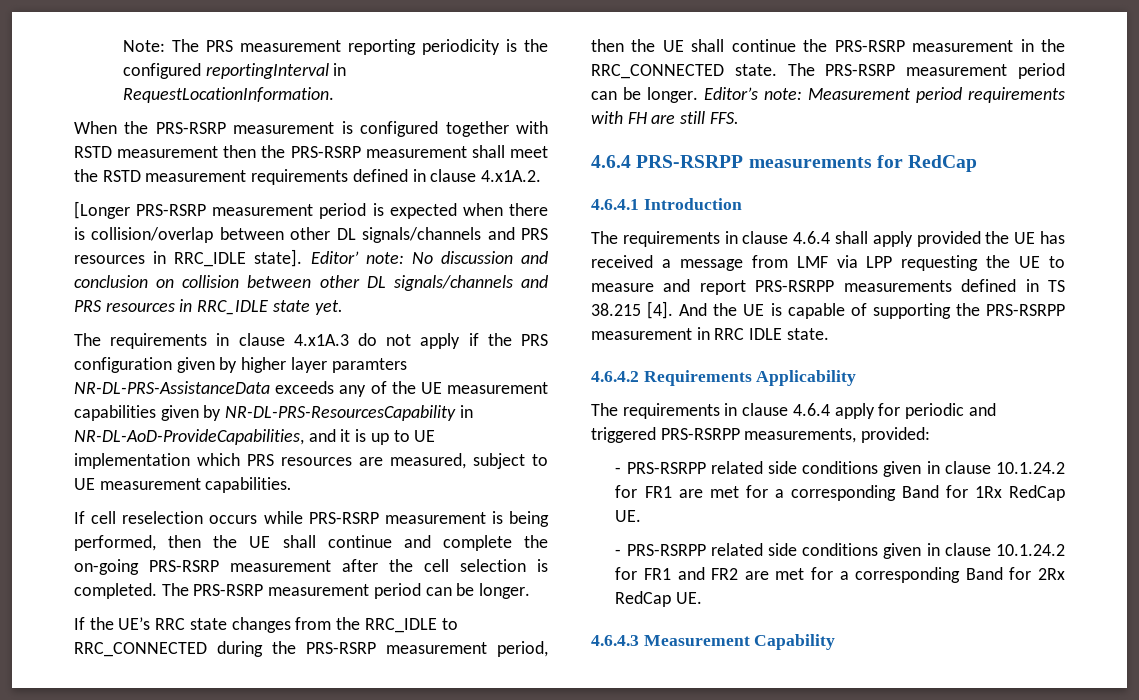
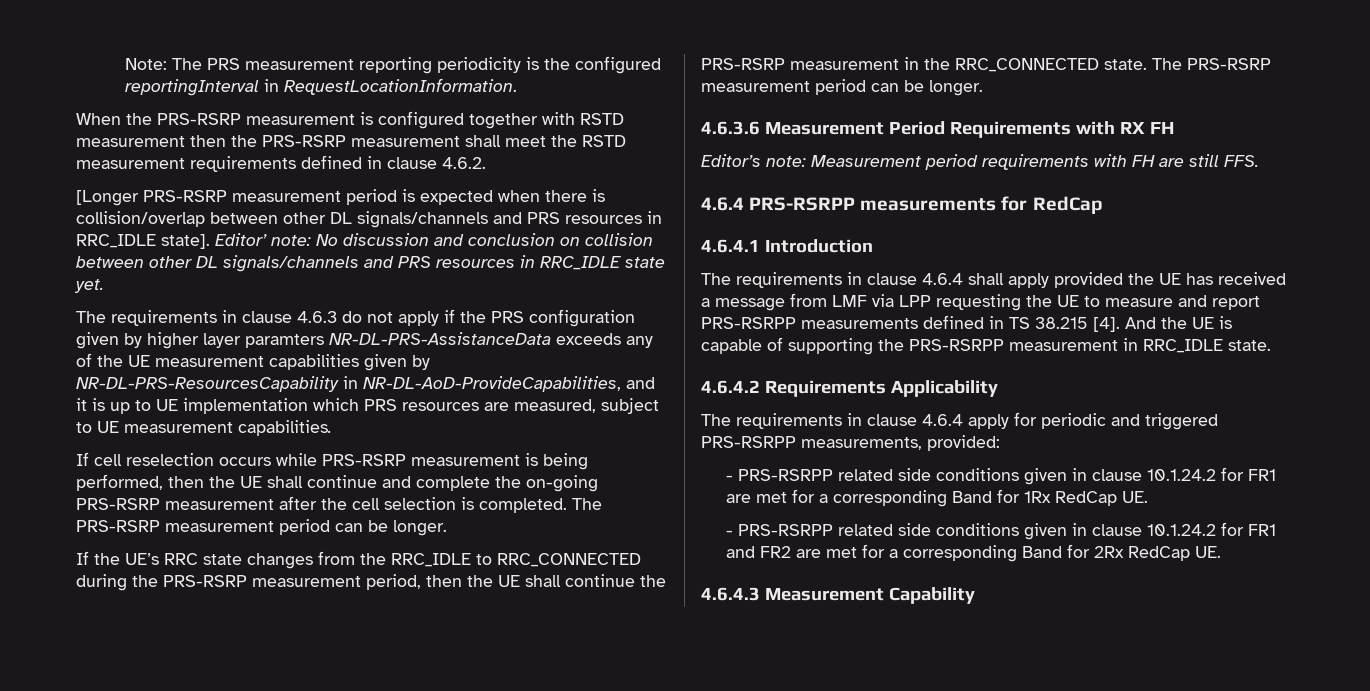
[481,170,542,182] 4.x1A.2. -> [442,157,486,169] 4.6.2.
[293,334,349,346] 4.x1A.3 -> [297,311,337,323] 4.6.3
(698, 95) none -> [701,121,1174,138] // 4.6.3.6 Measurement Period Requirements with RX FH //
[714,328,783,340] RRC IDLE -> [1143,339,1223,353] RRC_IDLE

